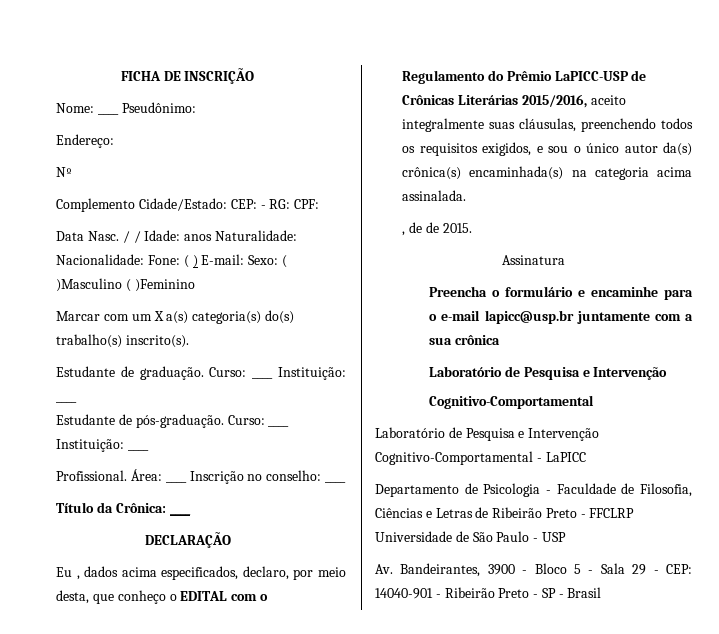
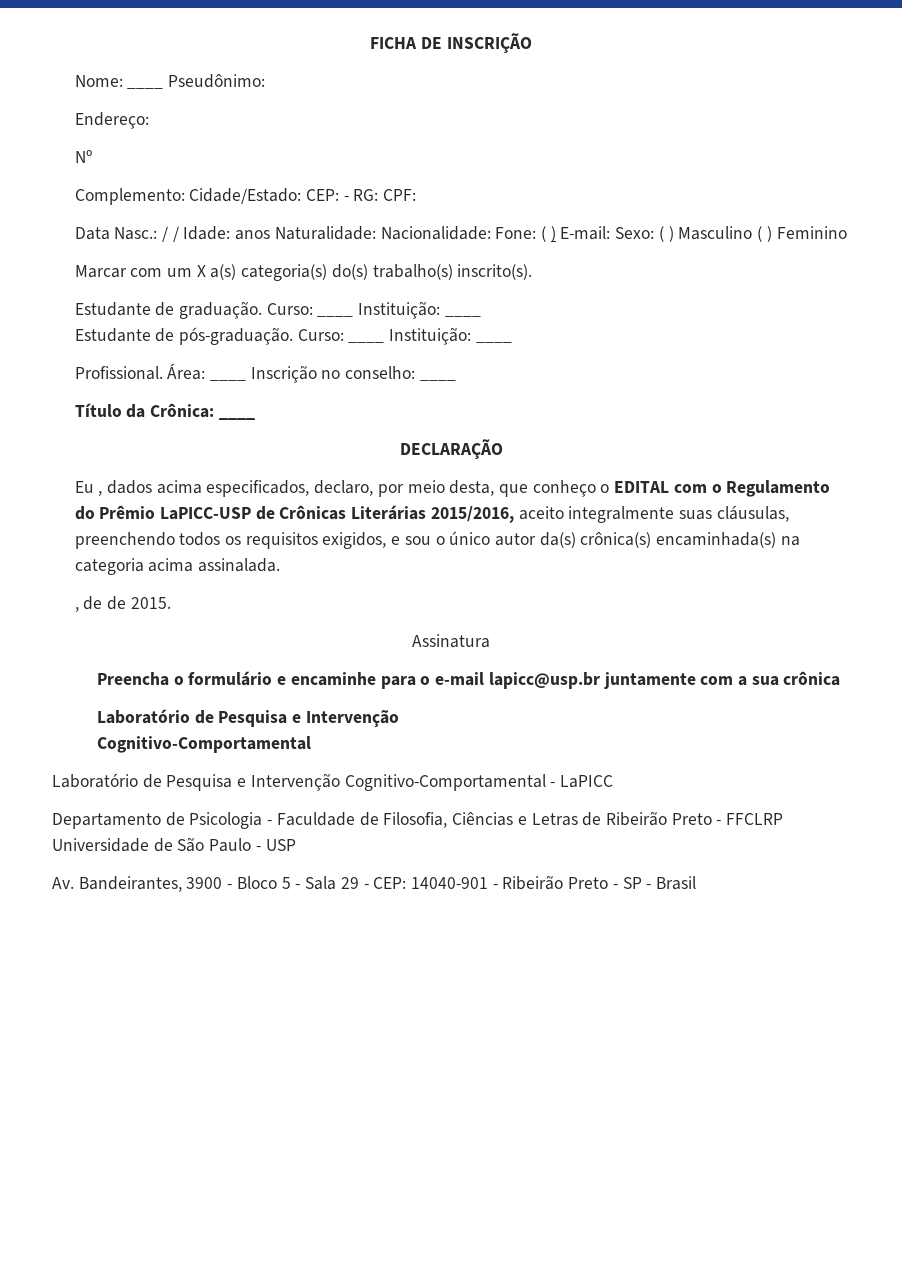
[56,198,136,212] Complemento -> [74,188,185,205] Complemento:
[87,231,119,241] Nasc. -> [114,227,158,240] Nasc.:
[56,278,195,292] )Masculino ( )Feminino -> [668,226,847,242] ) Masculino ( ) Feminino

